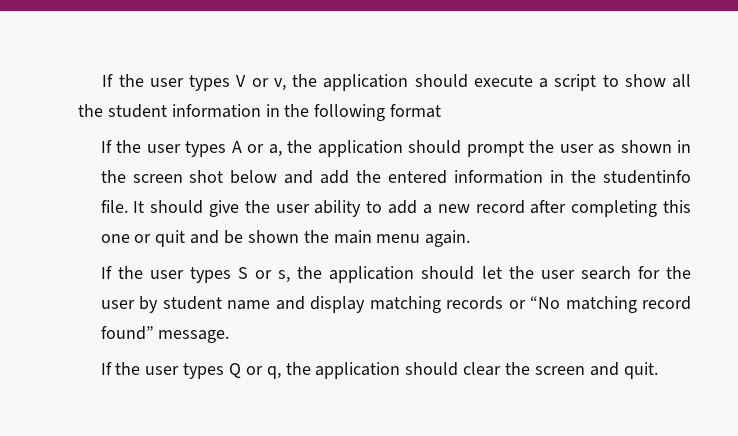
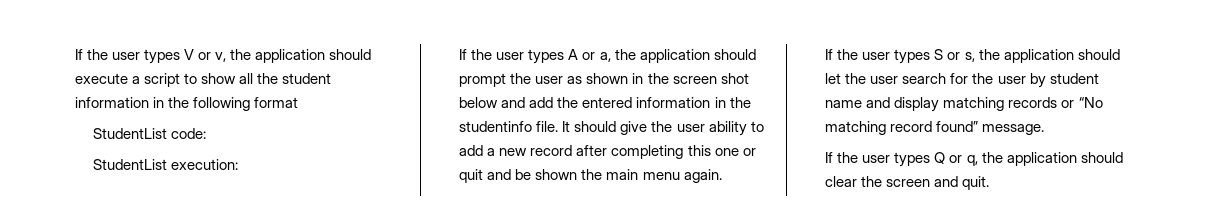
(442, 111) none -> [93,128,207,139] [93,159,239,170] // StudentList code: // StudentList execution:

